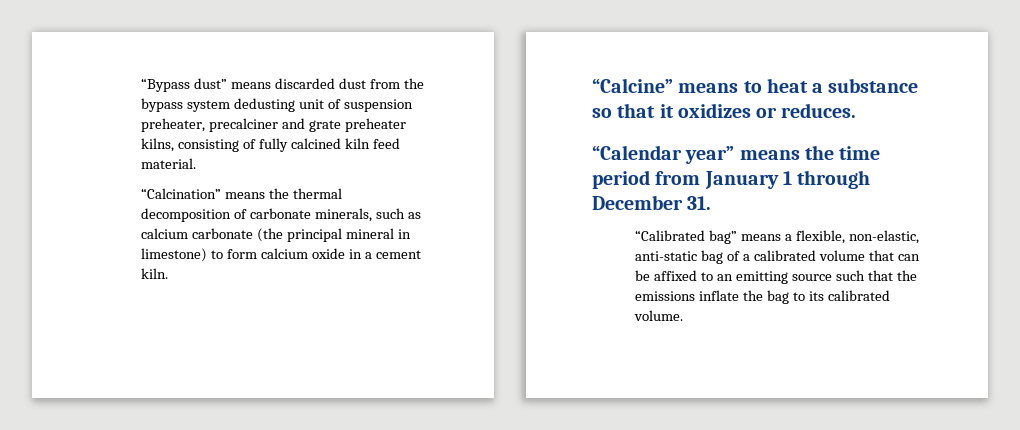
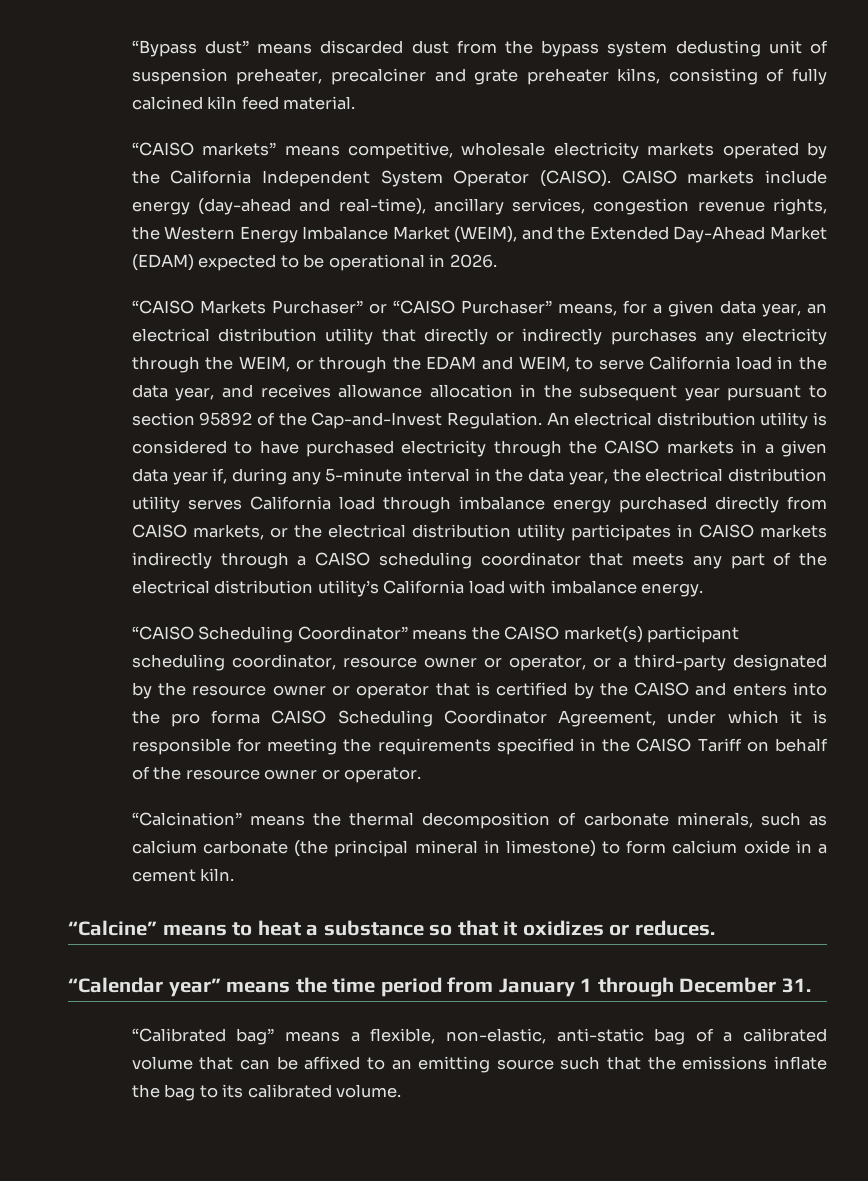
(197, 163) none -> [131,142,828,159] [131,170,828,187] [131,198,828,215] [131,226,827,243] [131,254,497,271] [131,300,827,317] [131,328,827,345] [131,356,828,373] [131,384,827,401] [131,412,828,429] [131,440,828,457] [131,468,828,485] [131,496,827,513] [131,524,827,541] [131,552,828,569] [131,580,704,597] [131,626,740,643] [131,654,827,671] [131,682,827,699] [131,710,828,727] [131,738,828,755] [131,766,422,783] // “CAISO markets” means competitive, wholesale electricity markets operated by the California Independent System Operator (CAISO). CAISO markets include energy (day-ahead and real-time), ancillary services, congestion revenue rights, the Western Energy Imbalance Market (WEIM), and the Extended Day-Ahead Market (EDAM) expected to be operational in 2026. // “CAISO Markets Purchaser” or “CAISO Purchaser” means, for a given data year, an electrical distribution utility that directly or indirectly purchases any electricity through the WEIM, or through the EDAM and WEIM, to serve California load in the data year, and receives allowance allocation in the subsequent year pursuant to section 95892 of the Cap-and-Invest Regulation. An electrical distribution utility is considered to have purchased electricity through the CAISO markets in a given data year if, during any 5-minute interval in the data year, the electrical distribution utility serves California load through imbalance energy purchased directly from CAISO markets, or the electrical distribution utility participates in CAISO markets indirectly through a CAISO scheduling coordinator that meets any part of the electrical distribution utility’s California load with imbalance energy. // “CAISO Scheduling Coordinator” means the CAISO market(s) participant scheduling coordinator, resource owner or operator, or a third-party designated by the resource owner or operator that is certified by the CAISO and enters into the pro forma CAISO Scheduling Coordinator Agreement, under which it is responsible for meeting the requirements specified in the CAISO Tariff on behalf of the resource owner or operator.

